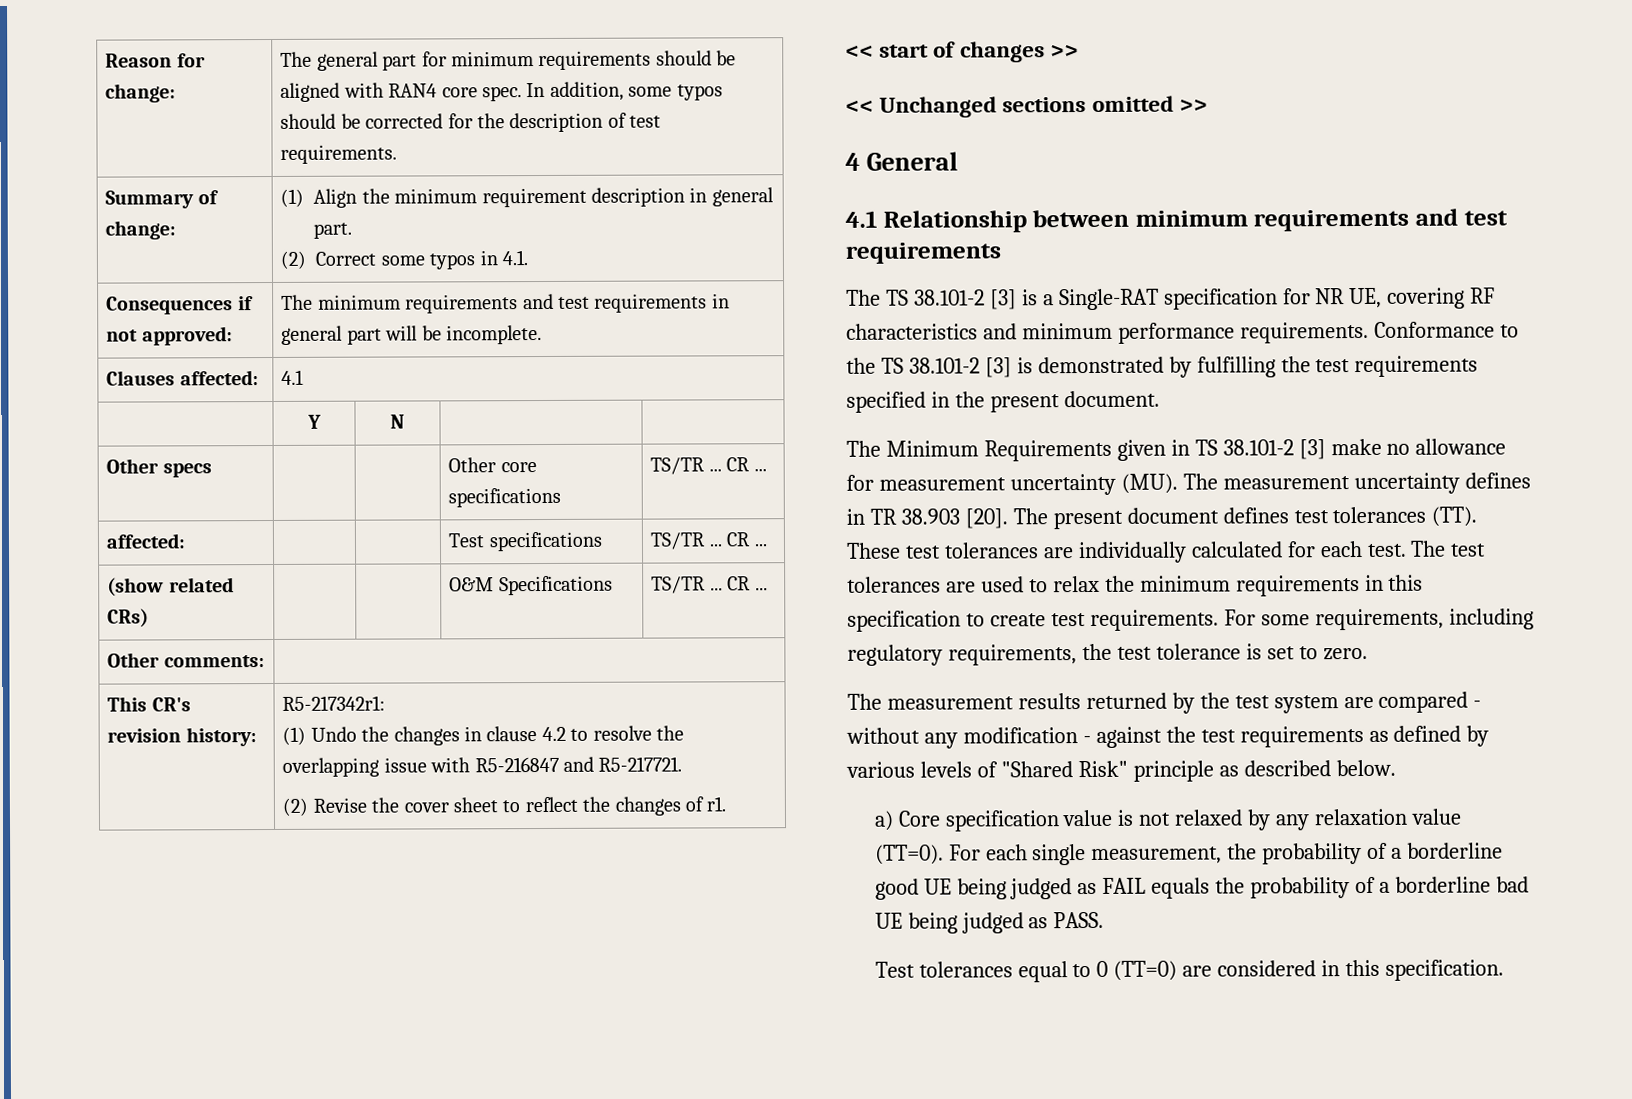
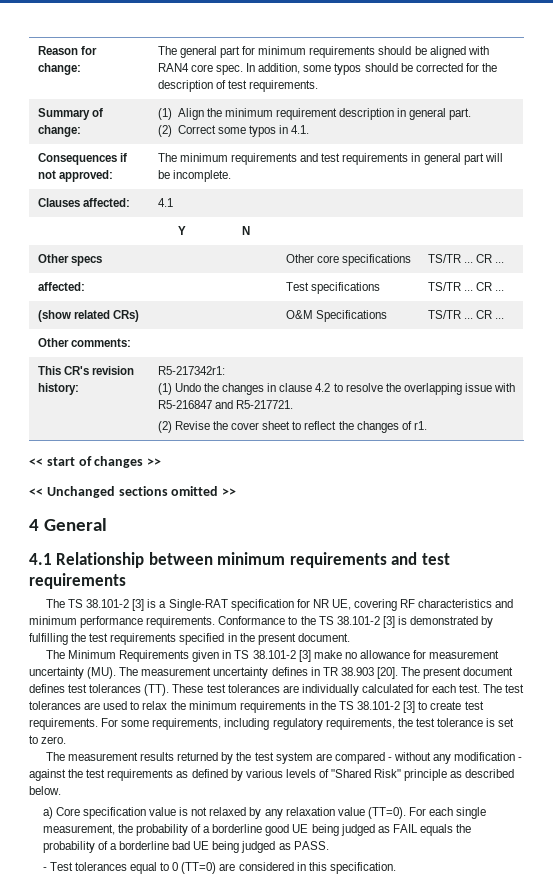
[1388,574,1424,591] [847,610,961,632] this specification -> [320,701,416,713] the TS 38.101-2 [3]
(1105, 920) none -> [42,867,47,871] -

